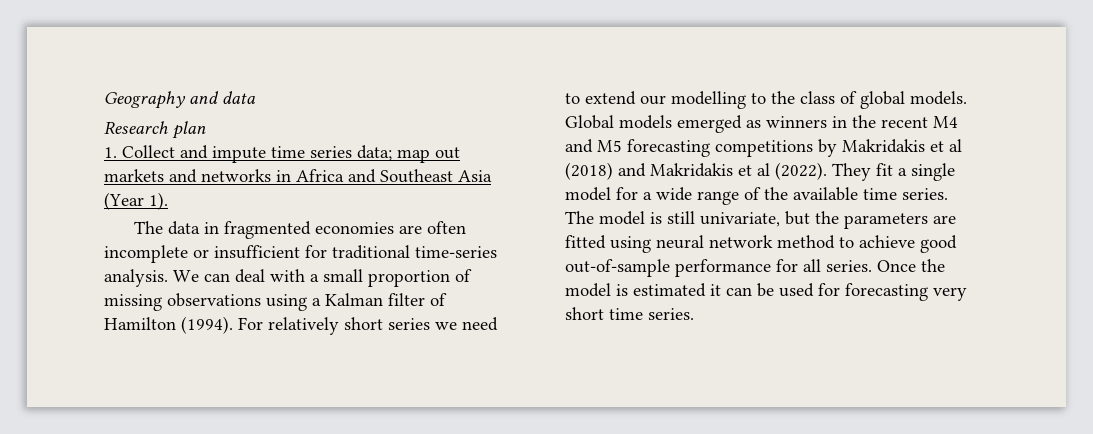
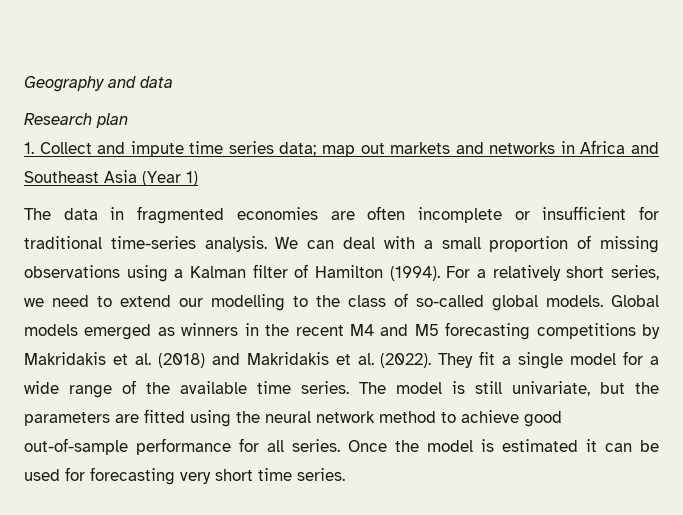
[149,192,168,210] 1). -> [186,171,198,186] 1)
(263, 323) none -> [477,269,487,278] a
[388,318,430,330] series -> [611,265,659,280] series,
(857, 97) none -> [416,295,484,307] so-called
[949,139,962,152] al -> [134,353,151,365] al.
[757,163,770,176] al -> [357,353,374,365] al.
(651, 244) none -> [236,411,260,423] the

